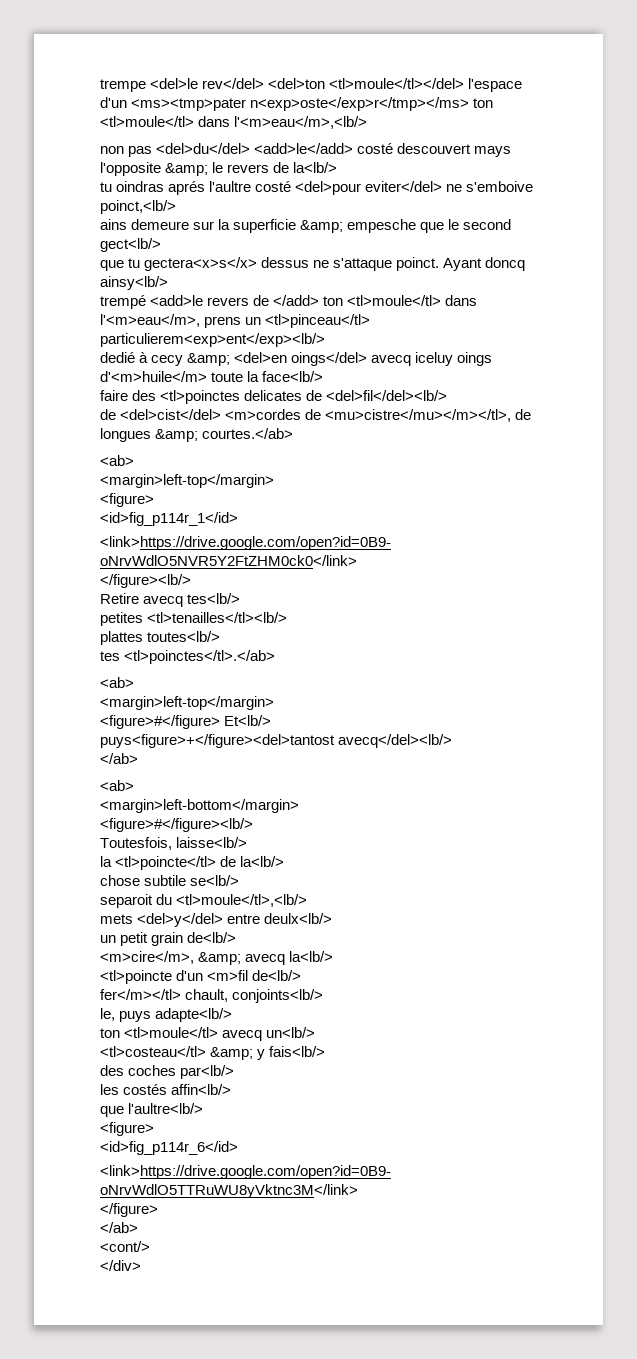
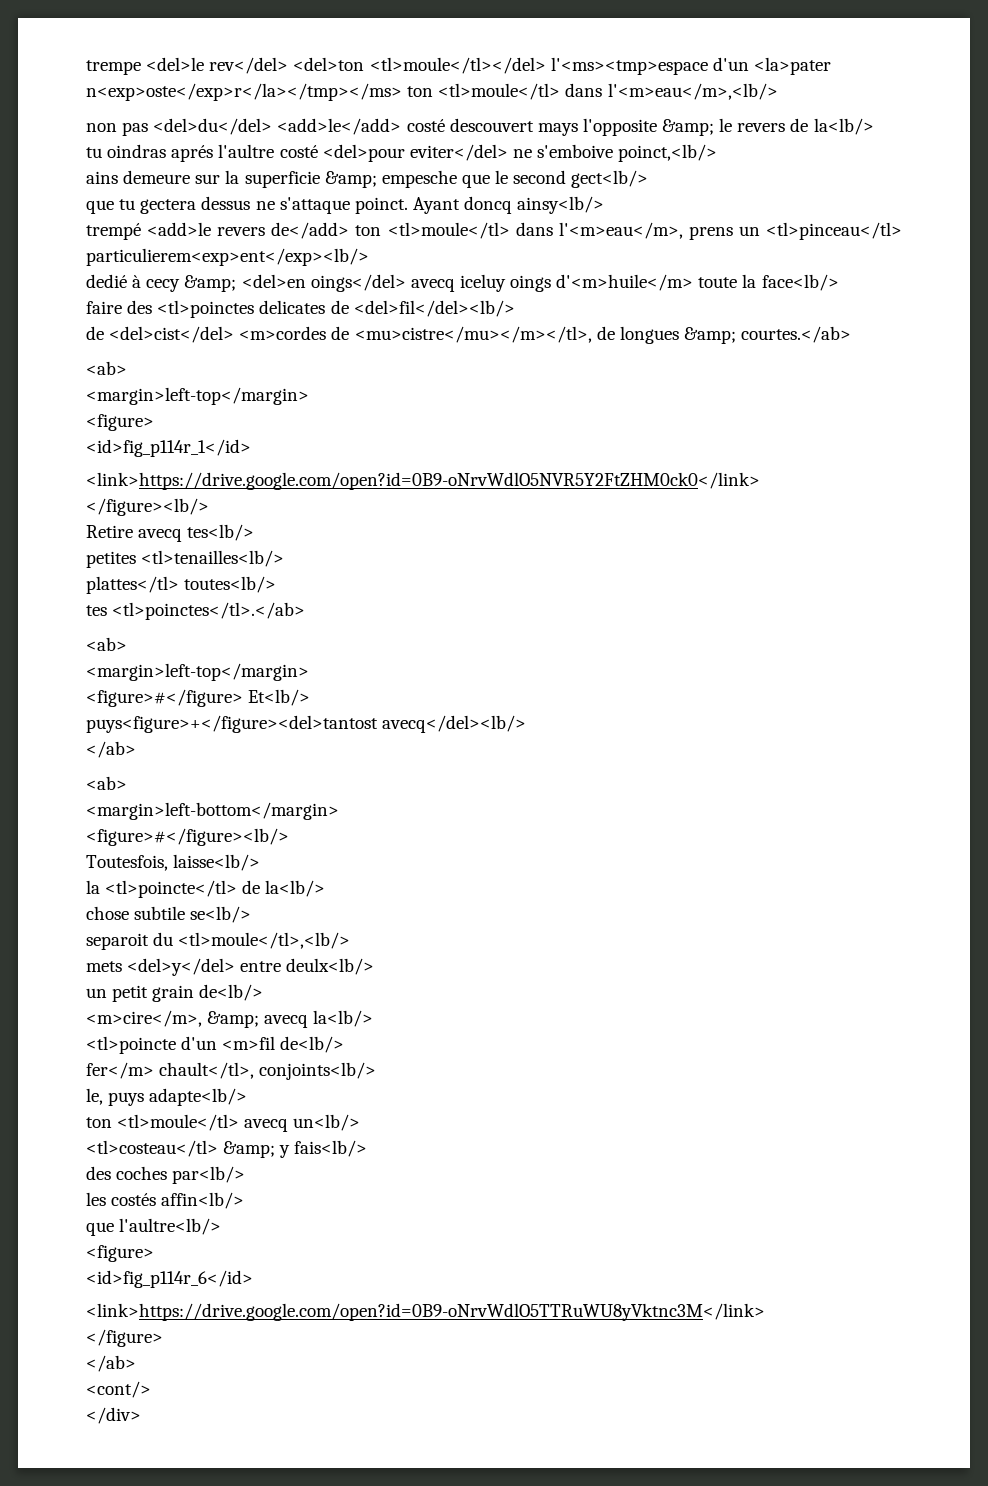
[468,78,523,92] [100,97,470,111] l'espace d'un <ms><tmp>pater n<exp>oste</exp>r</tmp></ms> -> [550,57,831,75] [86,83,402,101] l'<ms><tmp>espace d'un <la>pater n<exp>oste</exp>r</la></tmp></ms>
[144,257,258,271] gectera<x>s</x> -> [140,199,197,214] gectera
[253,295,320,306] de </add> -> [271,222,350,239] de</add>
[147,612,288,623] [100,631,143,645] <tl>tenailles</tl><lb/> // plattes -> [141,550,285,567] [86,576,179,594] <tl>tenailles<lb/> // plattes</tl>
[100,989,229,1002] fer</m></tl> chault, -> [86,1062,255,1079] fer</m> chault</tl>,

